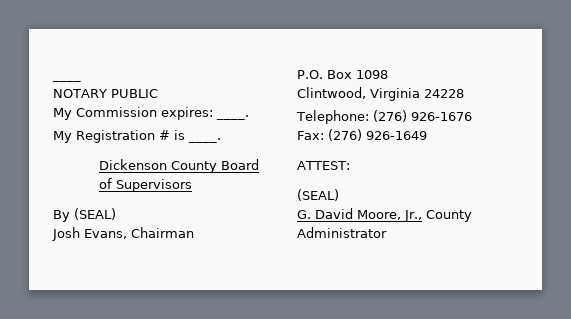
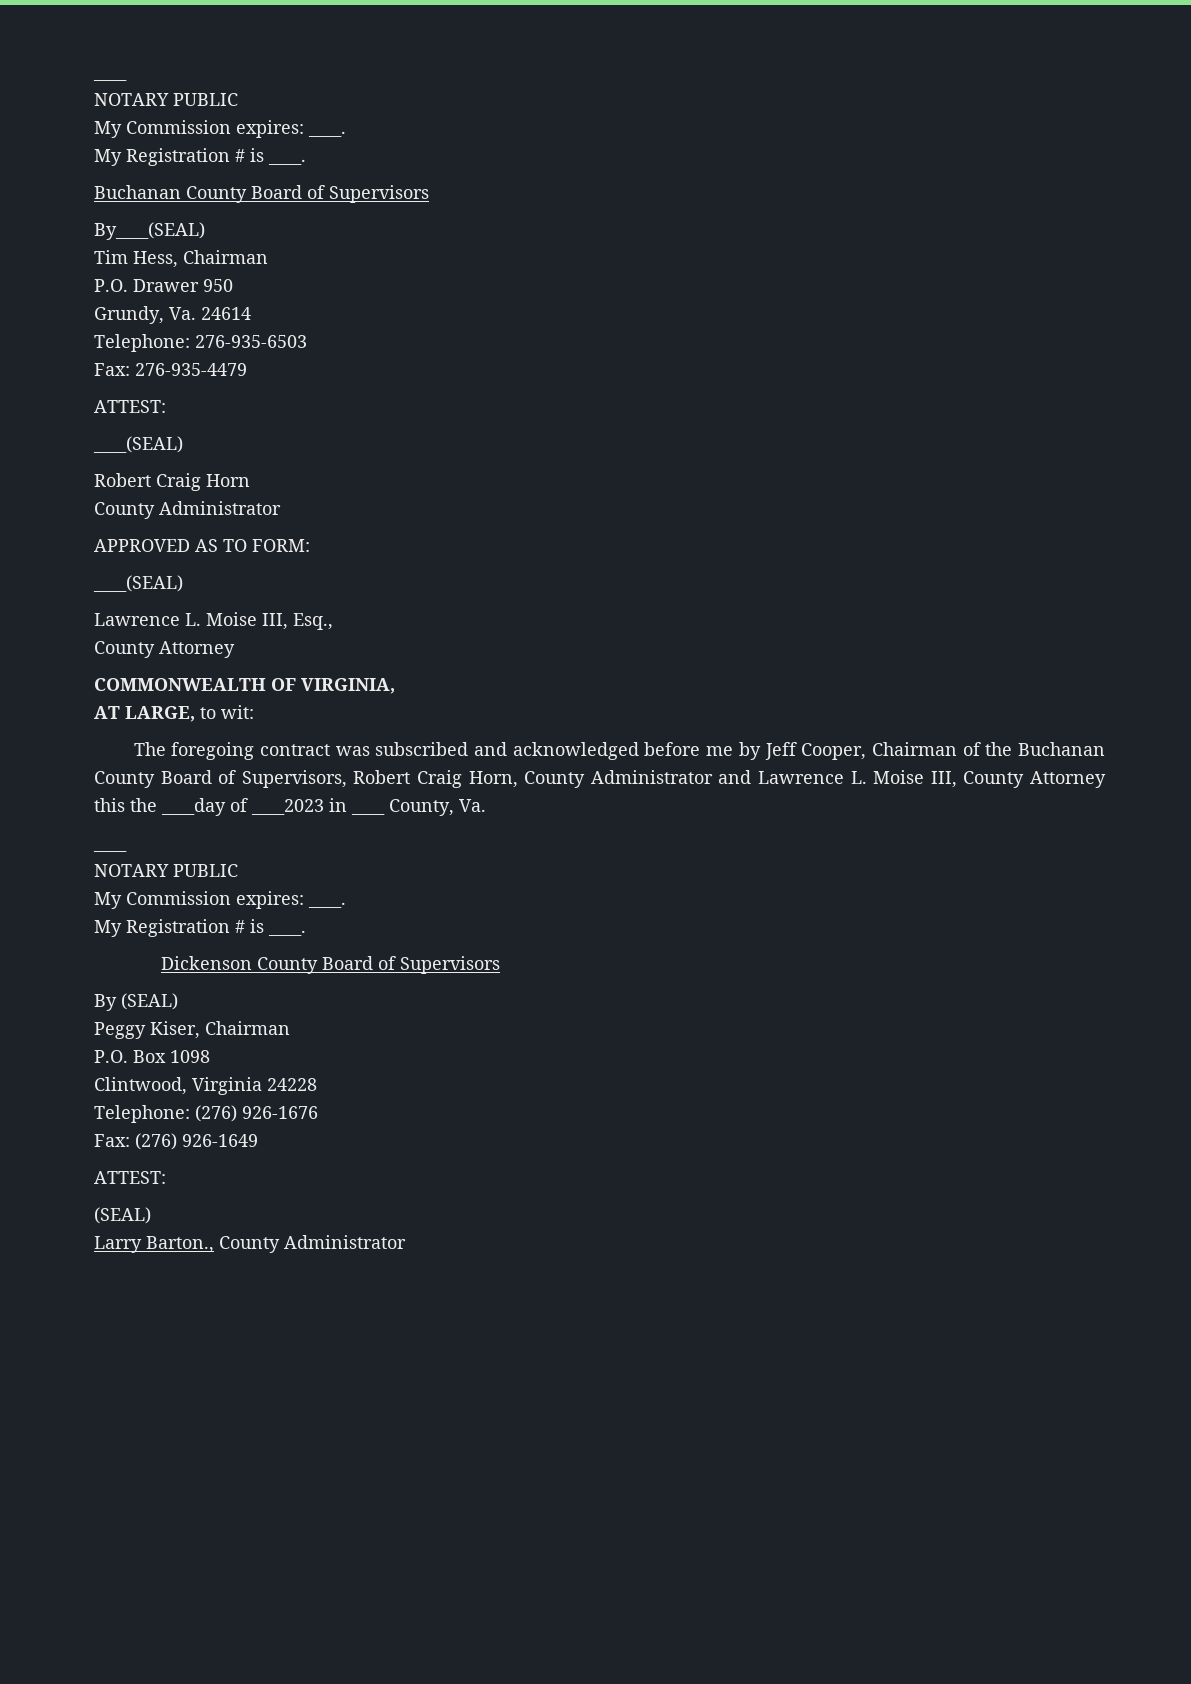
(221, 140) none -> [94,185,429,203] [94,222,205,240] [94,250,268,268] [94,279,233,292] [94,306,251,324] [94,334,307,352] [94,363,247,376] [94,400,166,413] [93,436,183,453] [94,473,250,491] [94,501,281,519] [94,539,310,552] [93,575,183,592] [94,612,333,630] [94,641,235,658] [94,678,395,694] [94,705,254,722] [133,742,1105,760] [94,770,1107,788] [94,798,347,816] [351,799,486,816] [93,849,127,852] [94,864,238,877] [94,891,346,909] [94,919,306,937] // Buchanan County Board of Supervisors // By____(SEAL) // Tim Hess, Chairman // P.O. Drawer 950 // Grundy, Va. 24614 // Telephone: 276-935-6503 // Fax: 276-935-4479 // ATTEST: // ____(SEAL) // Robert Craig Horn // County Administrator // APPROVED AS TO FORM: // ____(SEAL) // Lawrence L. Moise III, Esq., // County Attorney // COMMONWEALTH OF VIRGINIA, // AT LARGE, to wit: // The foregoing contract was subscribed and acknowledged before me by Jeff Cooper, Chairman of the Buchanan County Board of Supervisors, Robert Craig Horn, County Administrator and Lawrence L. Moise III, County Attorney this the ____day of ____2023 in ____ County, Va. // ____ // NOTARY PUBLIC // My Commission expires: ____. // My Registration # is ____.
[52,227,127,241] Josh Evans, -> [94,1021,200,1039] Peggy Kiser,
[297,208,422,222] G. David Moore, Jr., -> [94,1236,214,1253] Larry Barton.,

